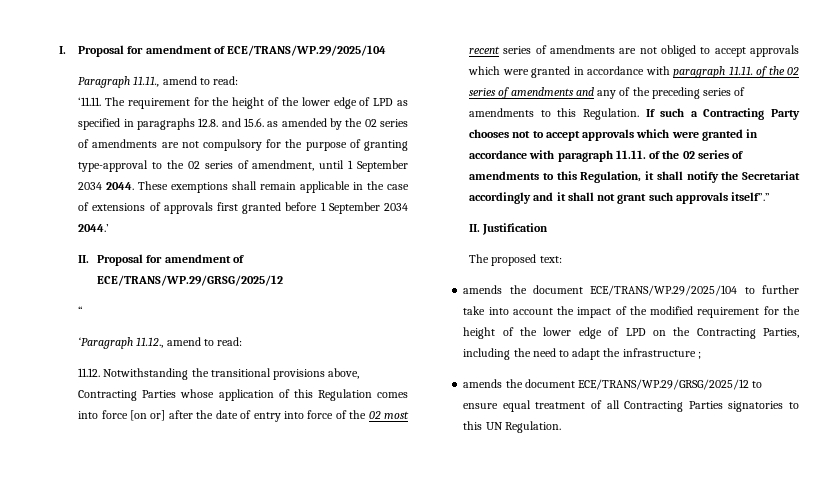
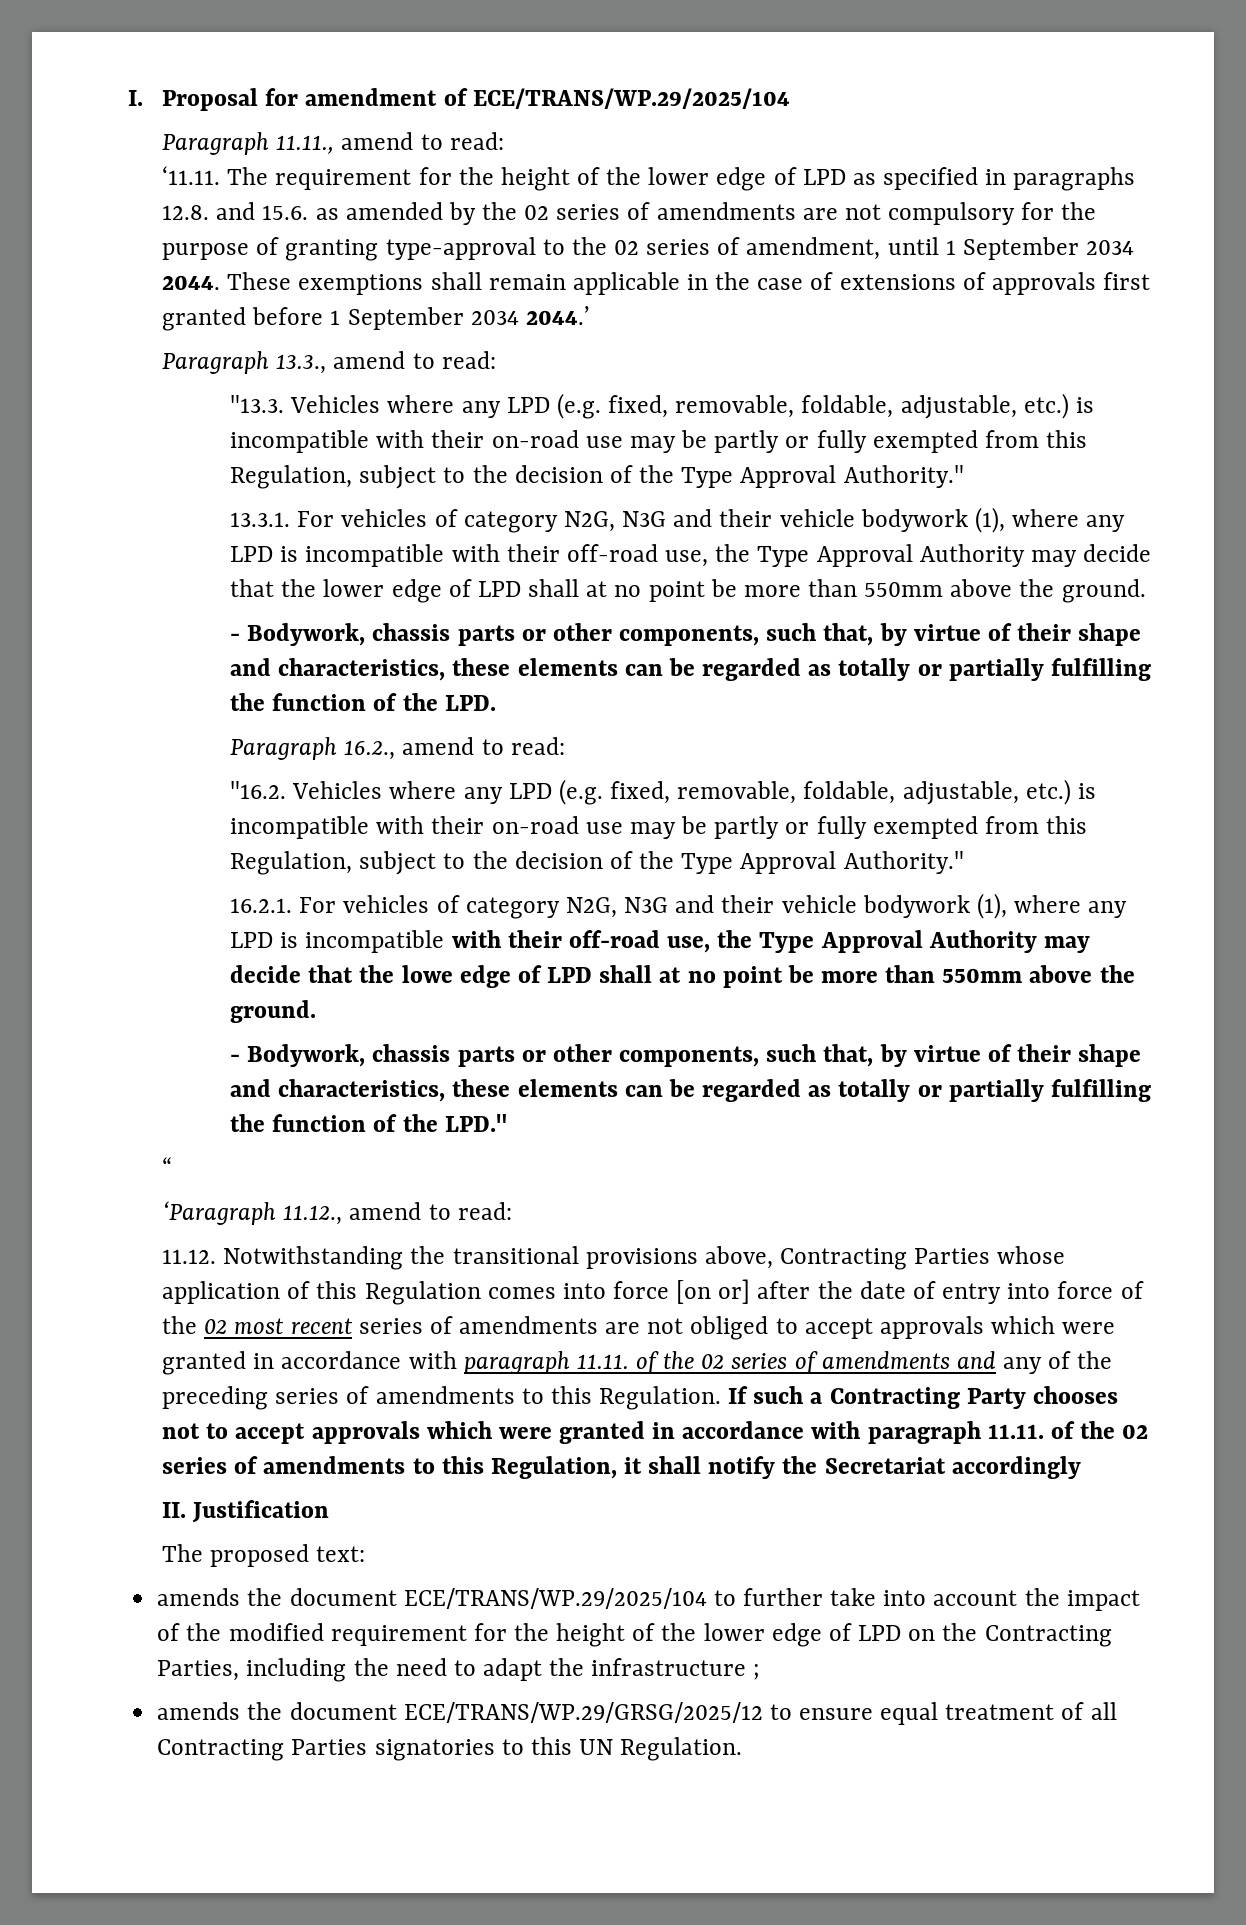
[78,254,244,266] [97,275,284,286] II. Proposal for amendment of ECE/TRANS/WP.29/GRSG/2025/12 -> [162,351,496,374] [230,393,1094,419] [230,430,1088,453] [230,465,964,489] [230,507,1126,533] [230,544,1152,567] [230,579,1146,603] [230,623,1142,646] [230,658,1151,681] [230,693,496,711] [230,737,565,760] [230,779,1096,805] [230,816,1088,839] [230,851,964,875] [230,893,1128,919] [230,930,1090,953] [230,965,1135,988] [230,1000,317,1023] [230,1044,1142,1067] [230,1079,1151,1102] [230,1114,507,1132] Paragraph 13.3., amend to read: // "13.3. Vehicles where any LPD (e.g. fixed, removable, foldable, adjustable, etc.) is incompatible with their on-road use may be partly or fully exempted from this Regulation, subject to the decision of the Type Approval Authority." // 13.3.1. For vehicles of category N2G, N3G and their vehicle bodywork (1), where any LPD is incompatible with their off-road use, the Type Approval Authority may decide that the lower edge of LPD shall at no point be more than 550mm above the ground. // - Bodywork, chassis parts or other components, such that, by virtue of their shape and characteristics, these elements can be regarded as totally or partially fulfilling the function of the LPD. // Paragraph 16.2., amend to read: // "16.2. Vehicles where any LPD (e.g. fixed, removable, foldable, adjustable, etc.) is incompatible with their on-road use may be partly or fully exempted from this Regulation, subject to the decision of the Type Approval Authority." // 16.2.1. For vehicles of category N2G, N3G and their vehicle bodywork (1), where any LPD is incompatible with their off-road use, the Type Approval Authority may decide that the lowe edge of LPD shall at no point be more than 550mm above the ground. // - Bodywork, chassis parts or other components, such that, by virtue of their shape and characteristics, these elements can be regarded as totally or partially fulfilling the function of the LPD."
[533,192,771,204] and it shall not grant such approvals itself”.” -> (1081, 1467) none

